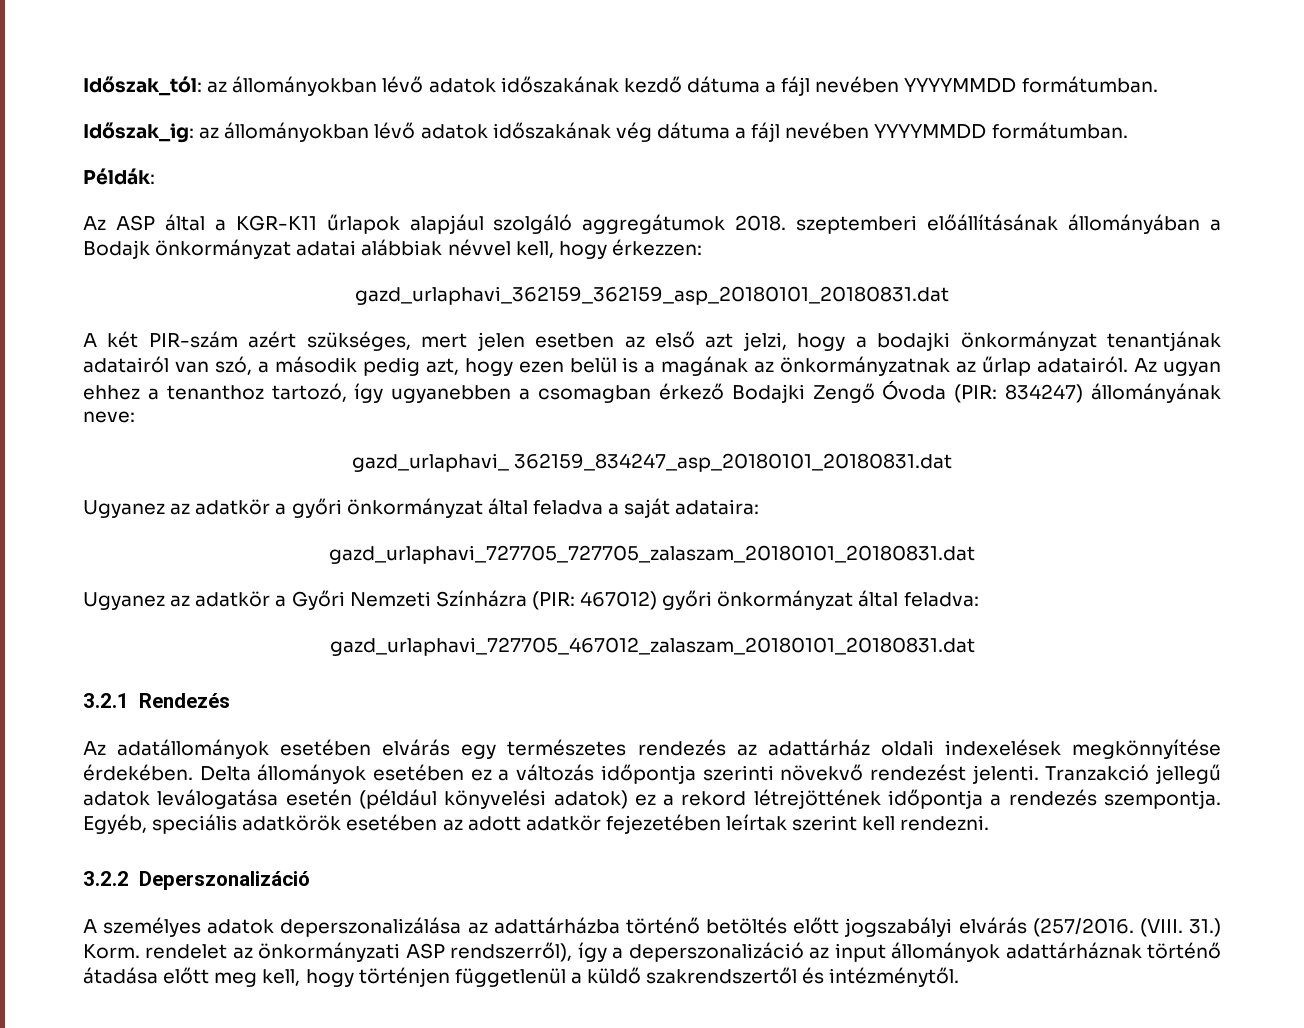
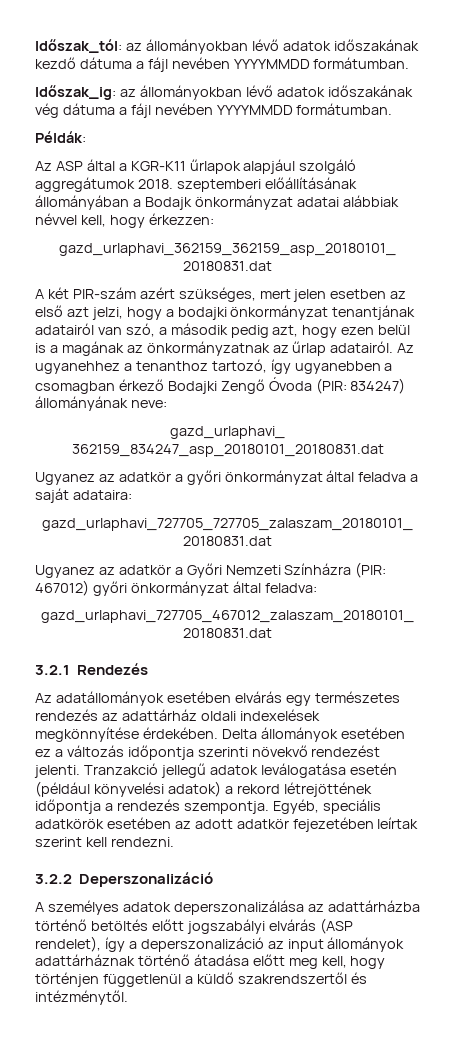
[1163,361,1221,376] [83,385,140,400] ugyan ehhez -> [35,361,120,374] ugyanehhez
[634,794,656,806] ez -> (221, 789) none
[1032,918,1222,937] [83,942,573,962] (257/2016. (VIII. 31.) Korm. rendelet az önkormányzati ASP rendszerről), -> [319,918,353,934] [35,936,101,952] (ASP rendelet),

